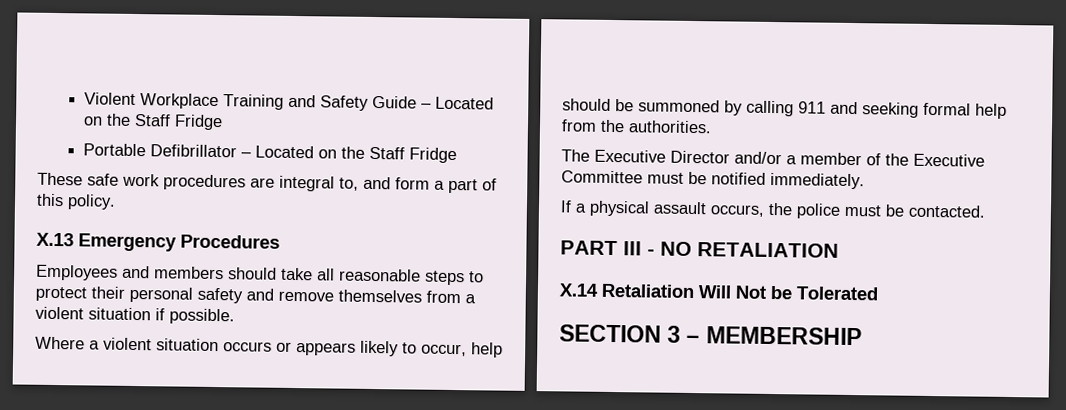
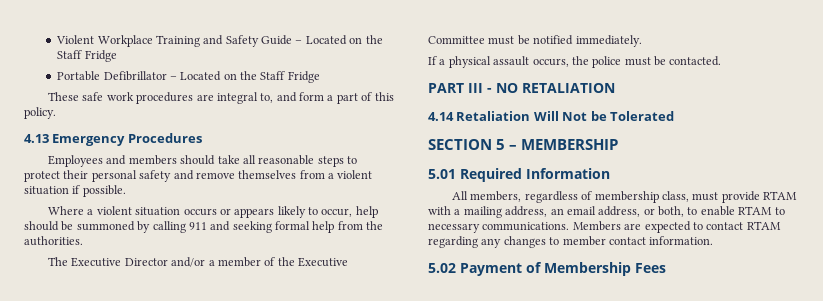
[36,232,74,247] X.13 -> [24,134,49,143] 4.13
[559,283,599,297] X.14 -> [428,112,454,121] 4.14
[667,325,682,343] 3 -> [496,139,505,150] 5
(862, 336) none -> [428,168,610,182] [452,191,798,203] [428,206,785,218] [428,221,781,233] [428,236,714,248] [428,262,666,276] // 5.01 Required Information // All members, regardless of membership class, must provide RTAM with a mailing address, an email address, or both, to enable RTAM to necessary communications. Members are expected to contact RTAM regarding any changes to member contact information. // 5.02 Payment of Membership Fees

